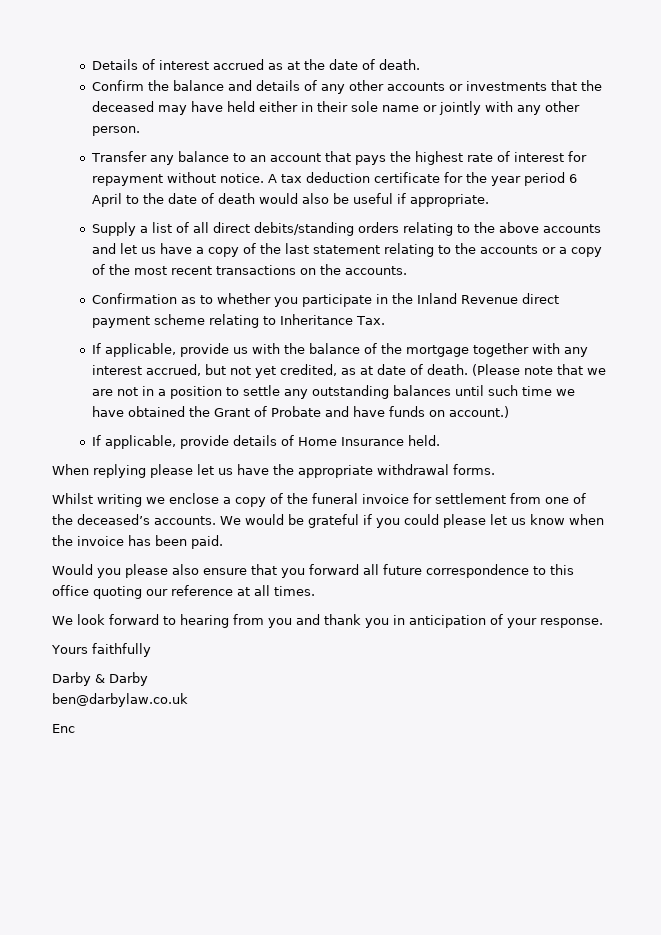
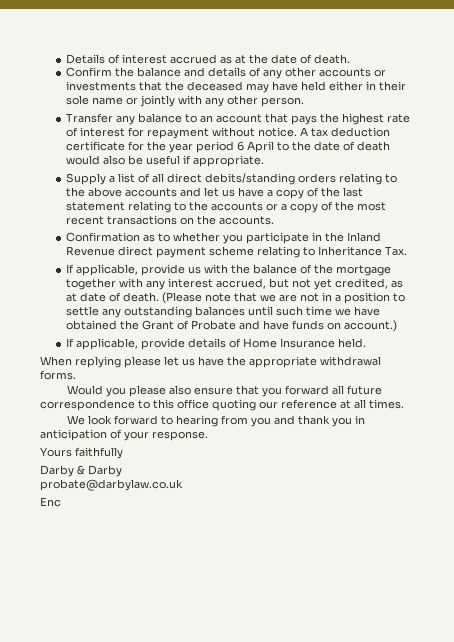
[52,493,586,507] [52,514,604,528] [52,535,223,549] // Whilst writing we enclose a copy of the funeral invoice for settlement from one of the deceased’s accounts. We would be grateful if you could please let us know when the invoice has been paid. -> (76, 375) none
[52,693,188,707] ben@darbylaw.co.uk -> [40,479,183,491] probate@darbylaw.co.uk

